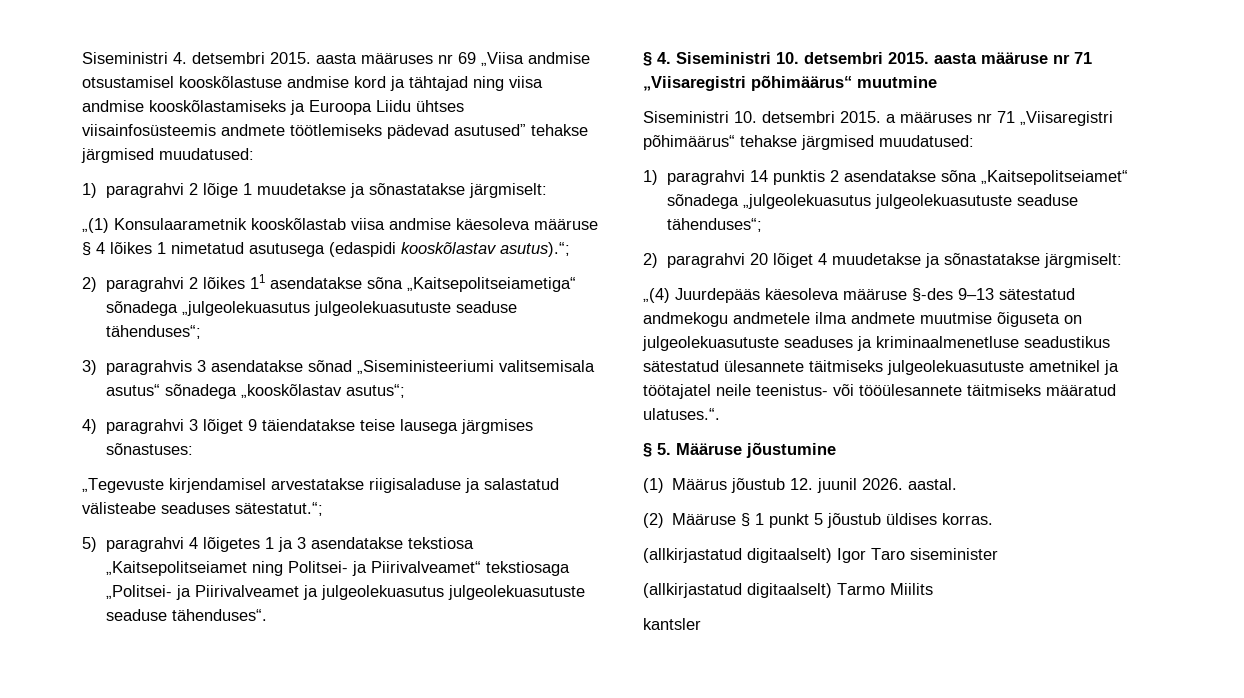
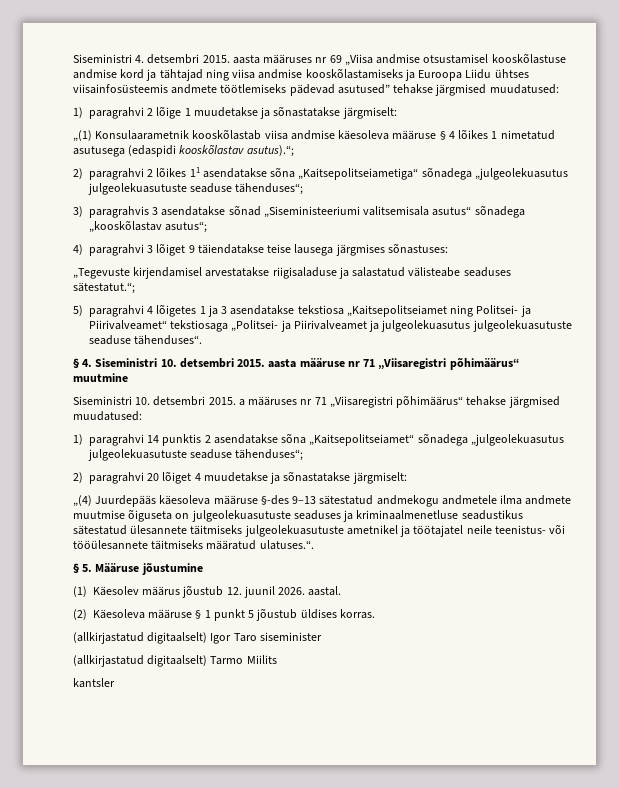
[672,478,728,490] Määrus -> [93,586,181,596] Käesolev määrus
[672,513,737,525] Määruse -> [93,609,193,619] Käesoleva määruse

